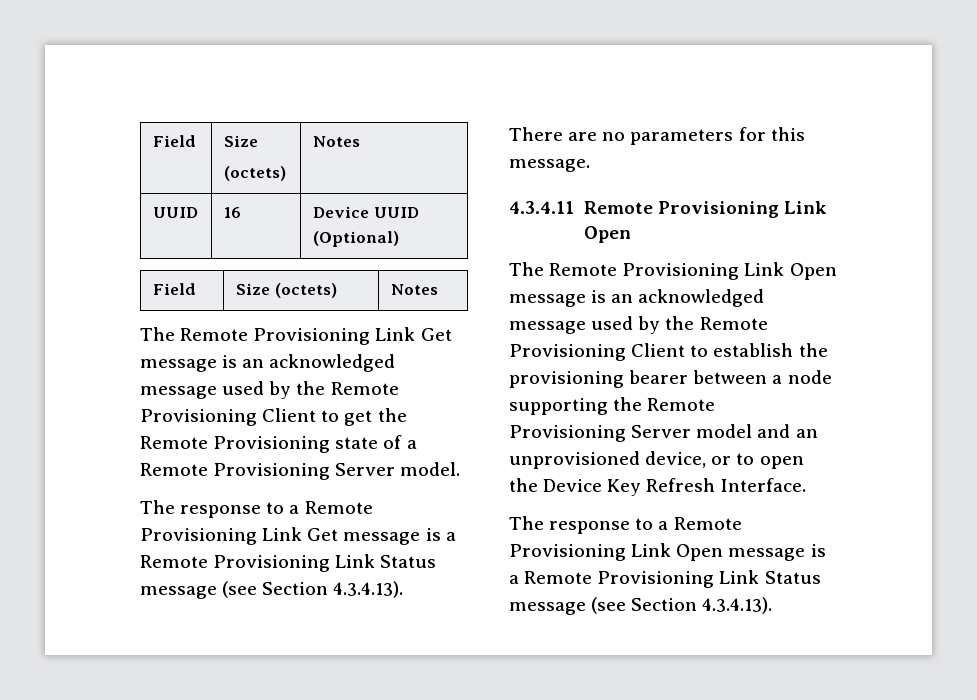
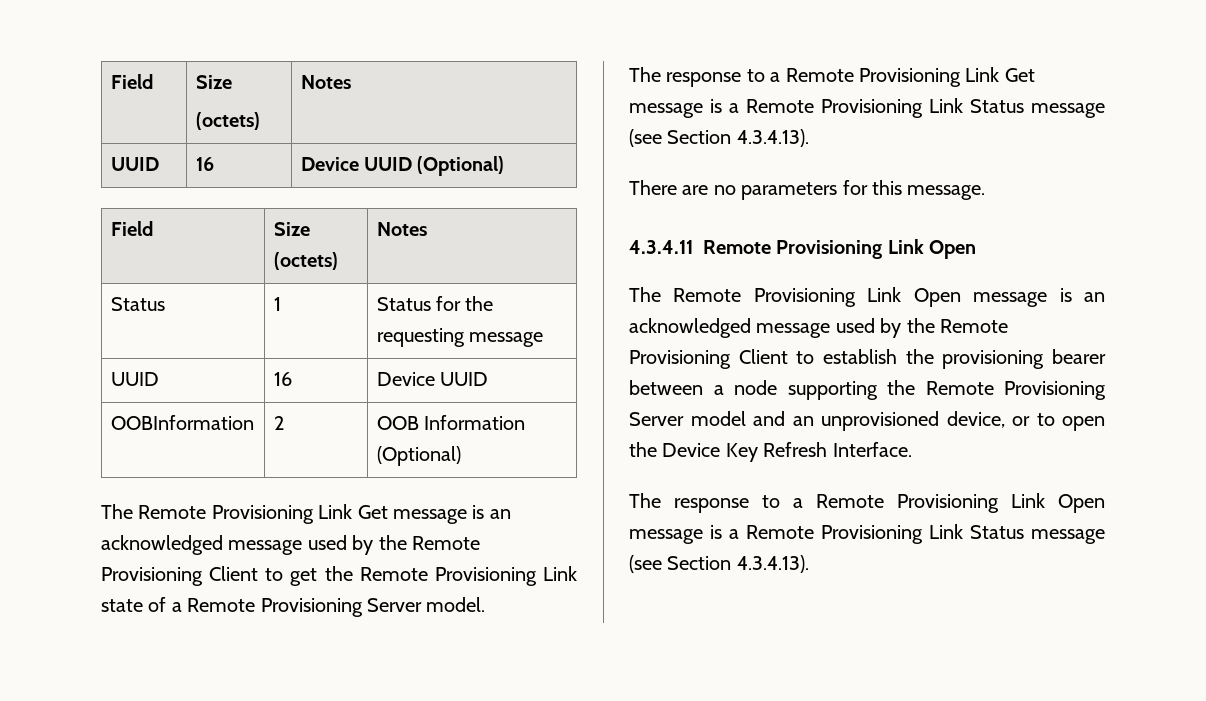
(438, 289) none -> [110,297,165,311] [273,297,281,311] [376,296,494,311] [376,328,543,347] [110,372,159,386] [273,372,292,386] [376,372,488,386] [110,415,254,430] [273,416,284,430] [376,415,525,430] [376,446,461,466] // Status | 1 | Status for the requesting message // UUID | 16 | Device UUID // OOBInformation | 2 | OOB Information (Optional)
(331, 444) none -> [543,566,577,581] Link

